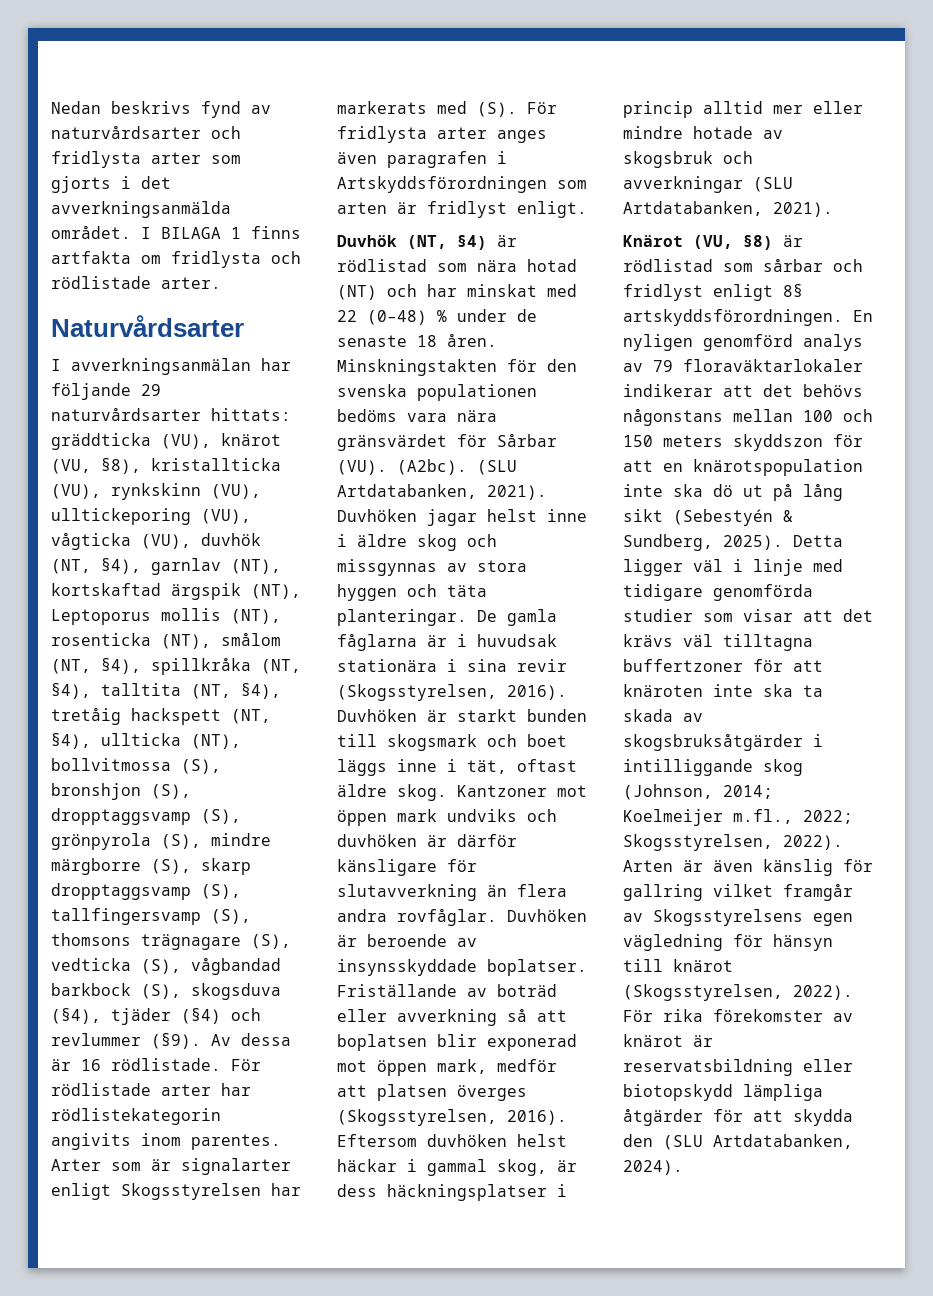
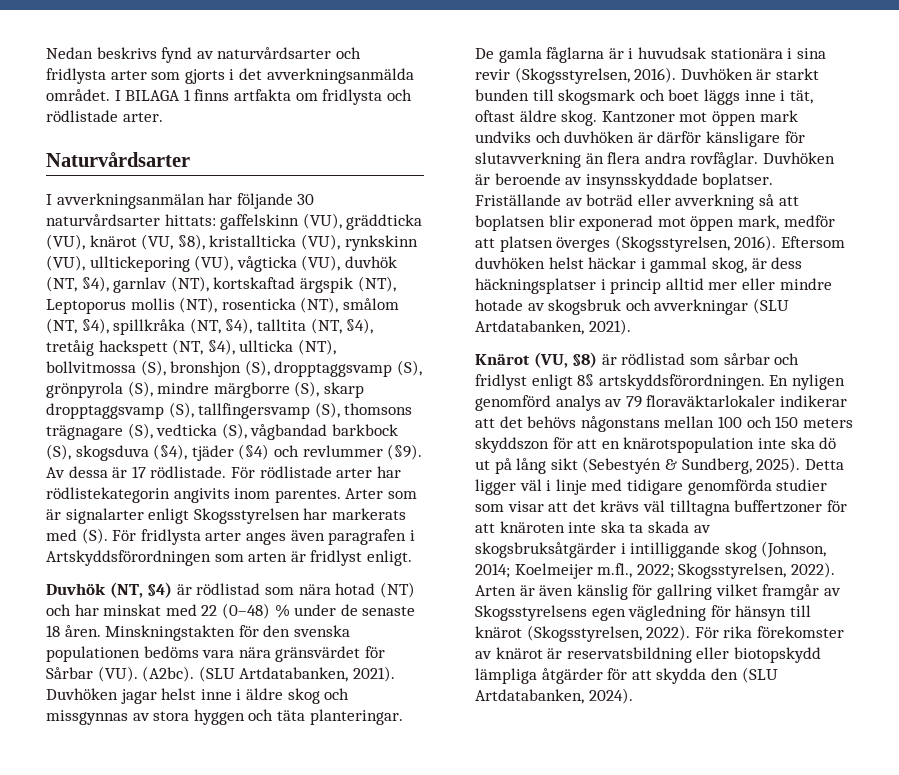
[141,384,161,396] 29 -> [297,194,315,205] 30
(291, 414) none -> [220,213,342,230] gaffelskinn (VU),
[81,1059,101,1071] 16 -> [131,466,146,478] 17

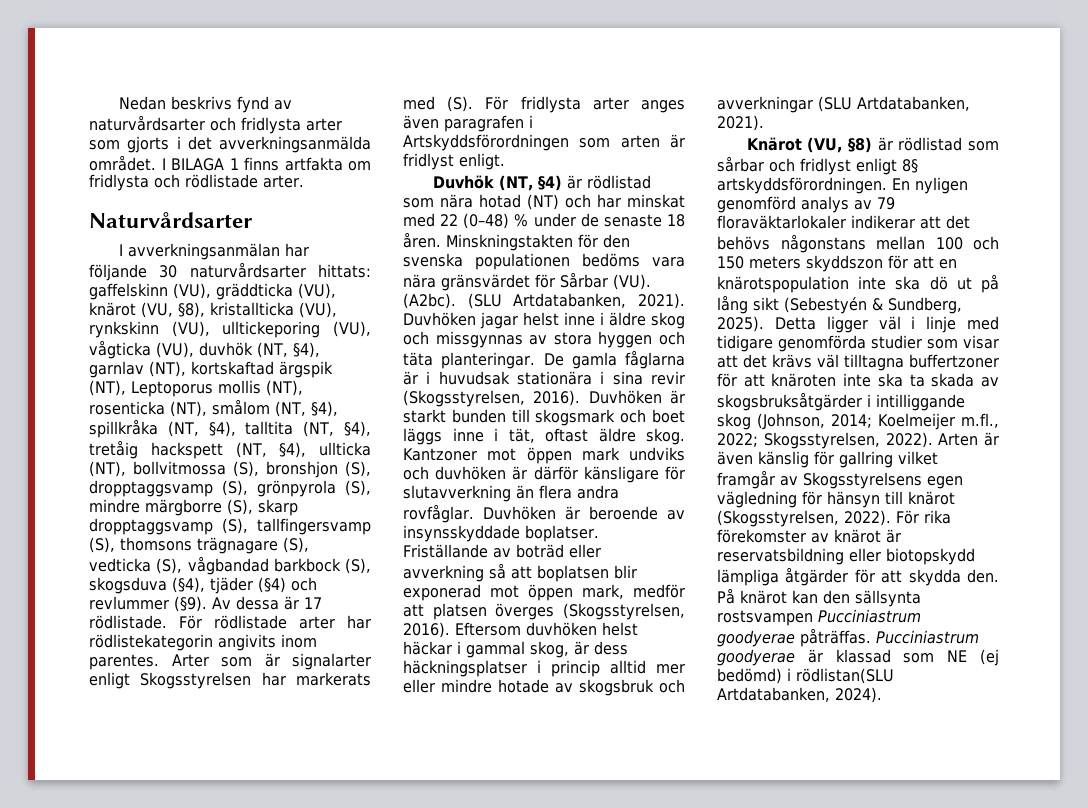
[710,667,778,683] den (SLU -> [967,569,999,583] [717,588,921,607] [717,609,921,626] [717,628,979,647] [717,649,999,666] [717,668,894,684] den. På knärot kan den sällsynta rostsvampen Pucciniastrum goodyerae påträffas. Pucciniastrum goodyerae är klassad som NE (ej bedömd) i rödlistan(SLU

